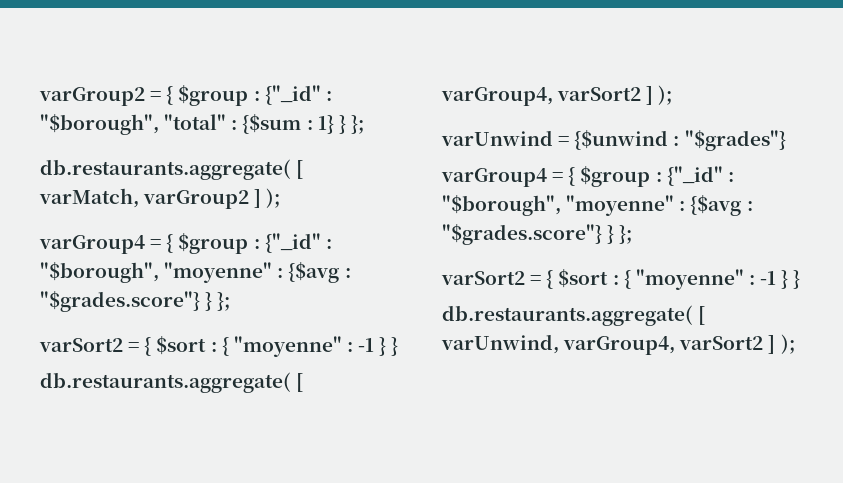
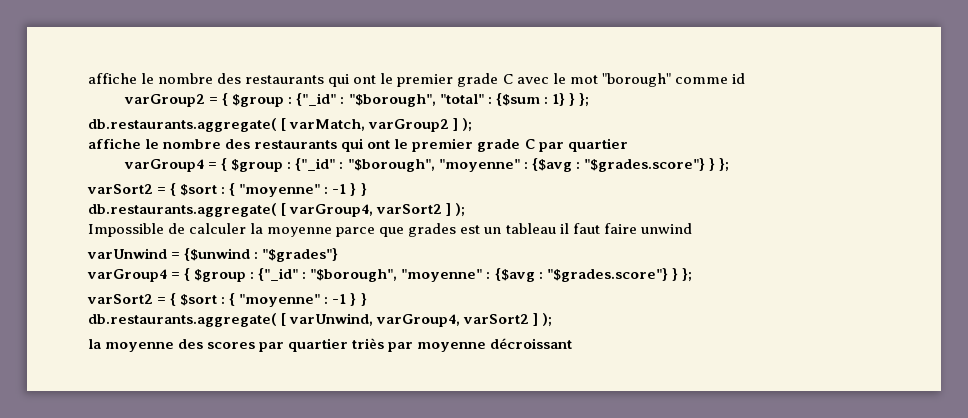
(39, 96) none -> [88,73,745,87] affiche le nombre des restaurants qui ont le premier grade C avec le mot "borough" comme id //
(281, 198) none -> [88,138,628,152] // affiche le nombre des restaurants qui ont le premier grade C par quartier
(673, 95) none -> [88,223,692,237] // Impossible de calculer la moyenne parce que grades est un tableau il faut faire unwind
(795, 344) none -> [88,338,573,352] // la moyenne des scores par quartier triès par moyenne décroissant

